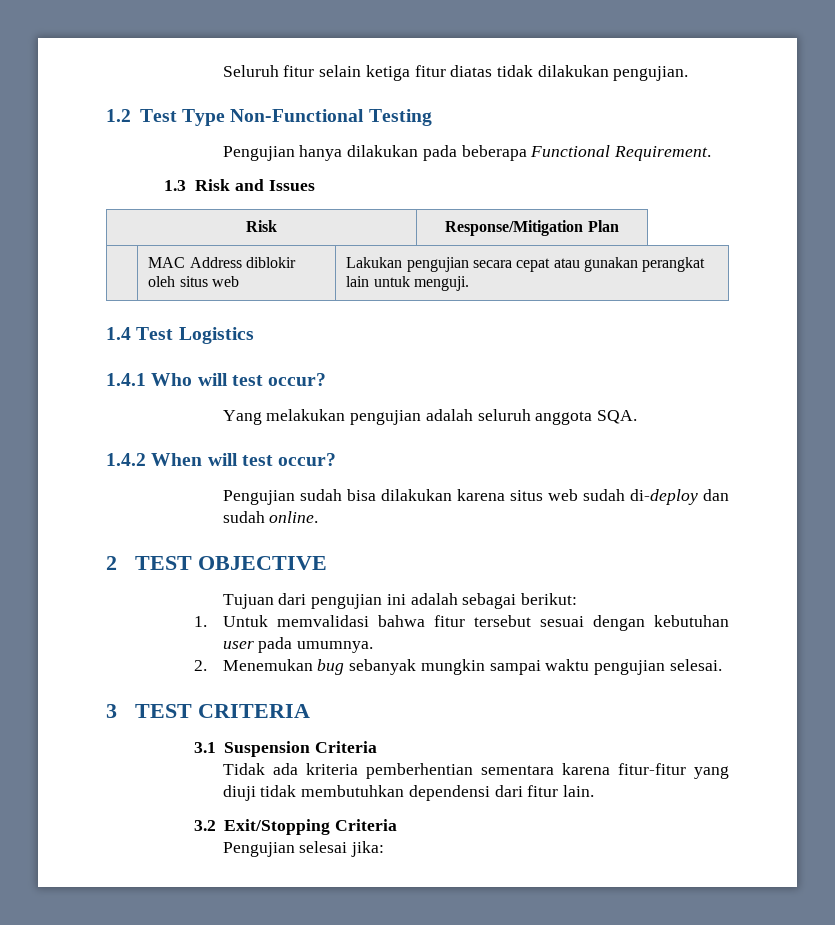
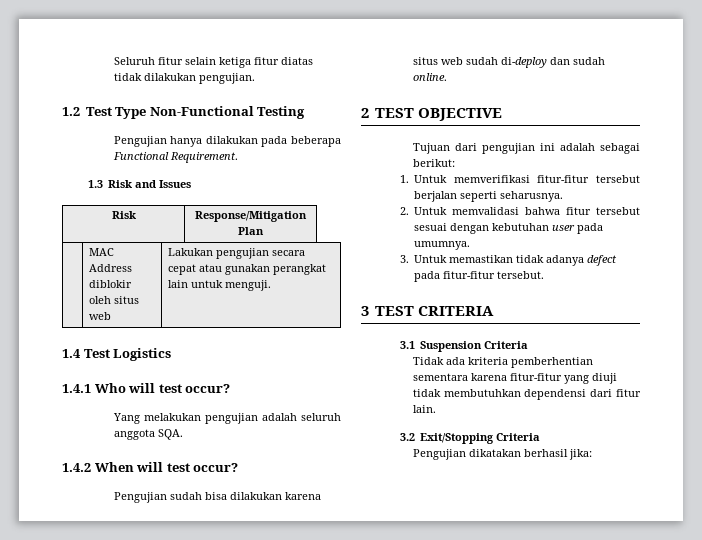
(268, 621) none -> [453,175,640,183] [414,191,564,202] [399,207,448,215] memverifikasi fitur-fitur tersebut berjalan seperti seharusnya. // 2. Untuk
[193,659,722,675] 2. Menemukan bug sebanyak mungkin sampai waktu pengujian selesai. -> [399,255,618,266] [414,271,545,282] 3. Untuk memastikan tidak adanya defect pada fitur-fitur tersebut.
[299,841,348,853] selesai -> [468,449,568,457] dikatakan berhasil

